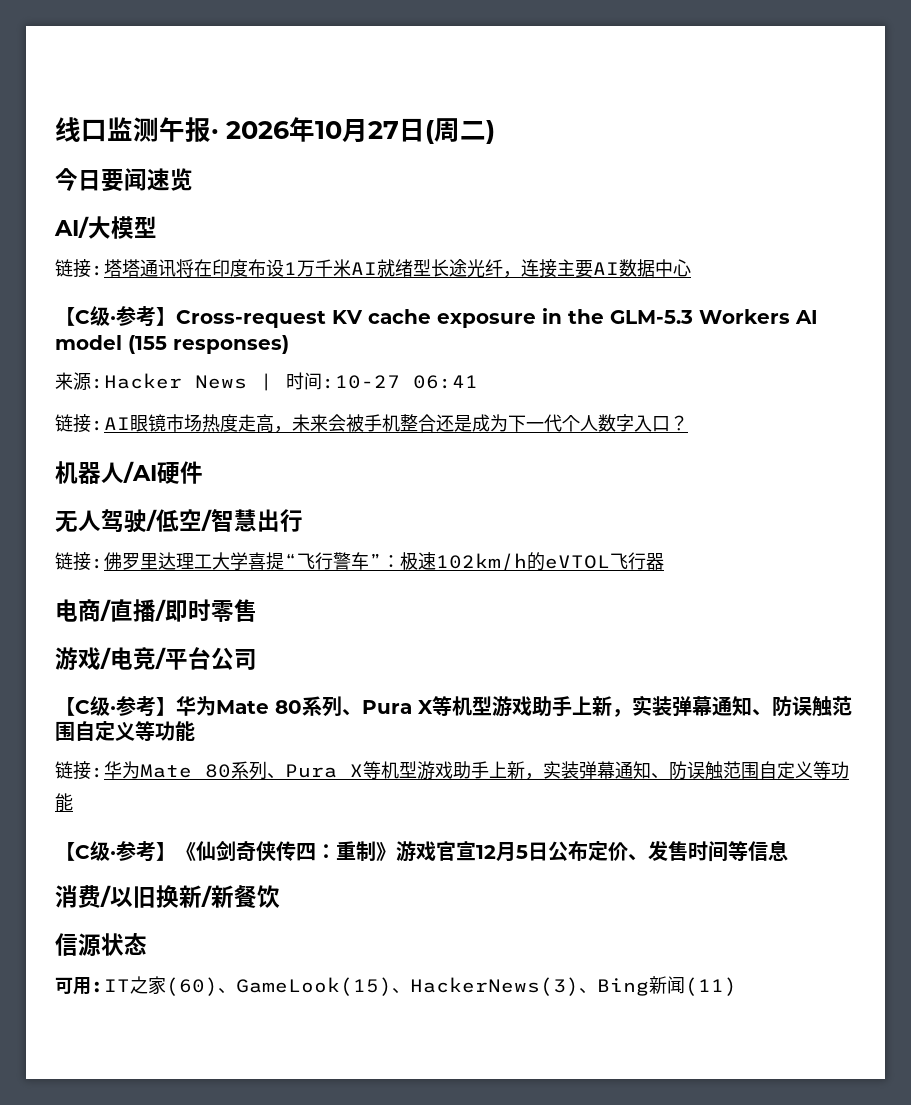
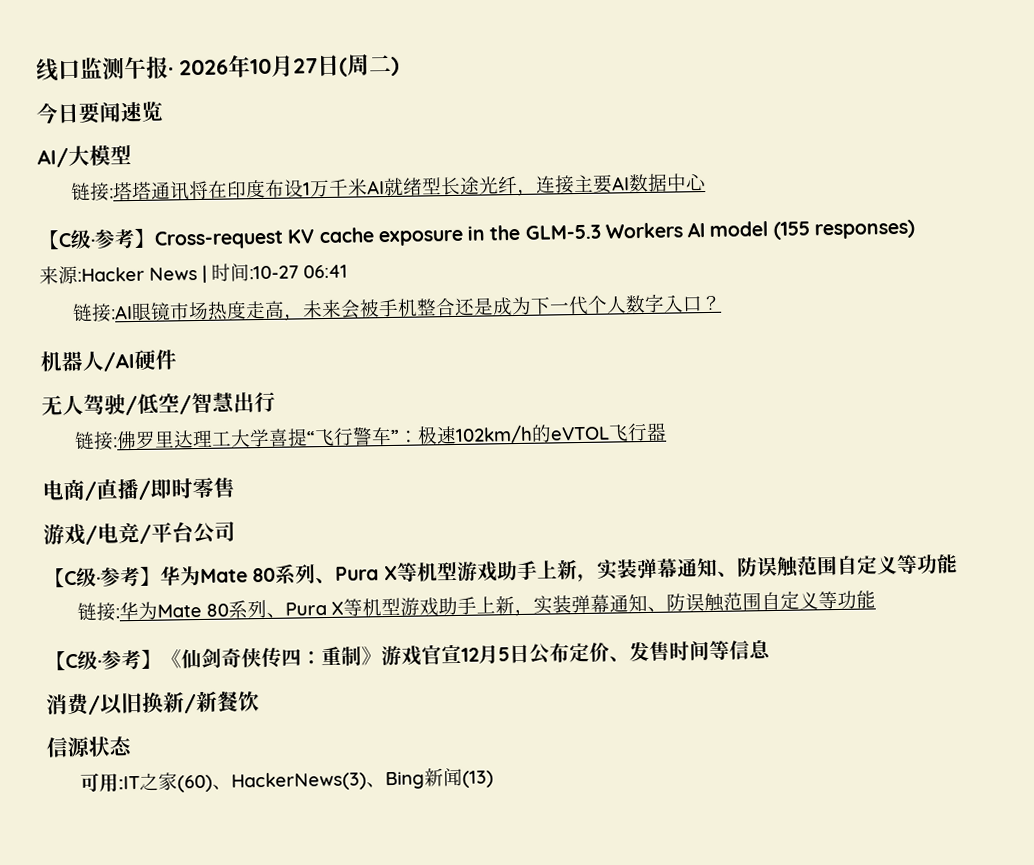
[236,977,410,996] GameLook(15)、 -> (233, 787) none
[685,977,737,996] (11) -> [462,770,495,788] (13)

